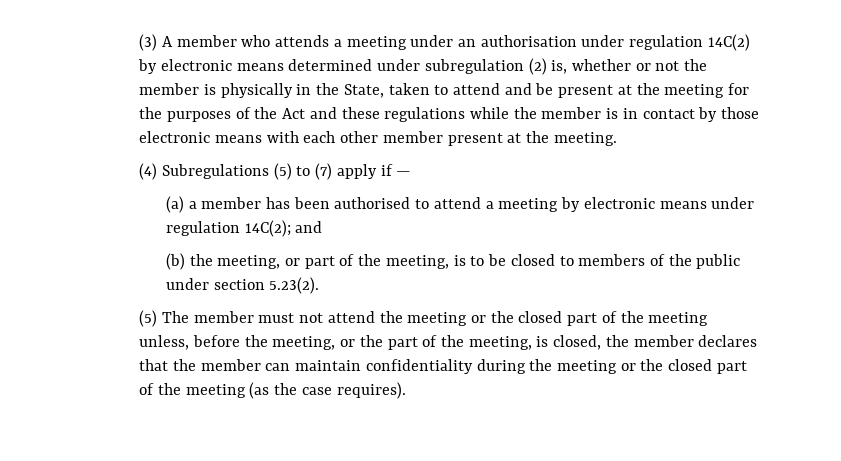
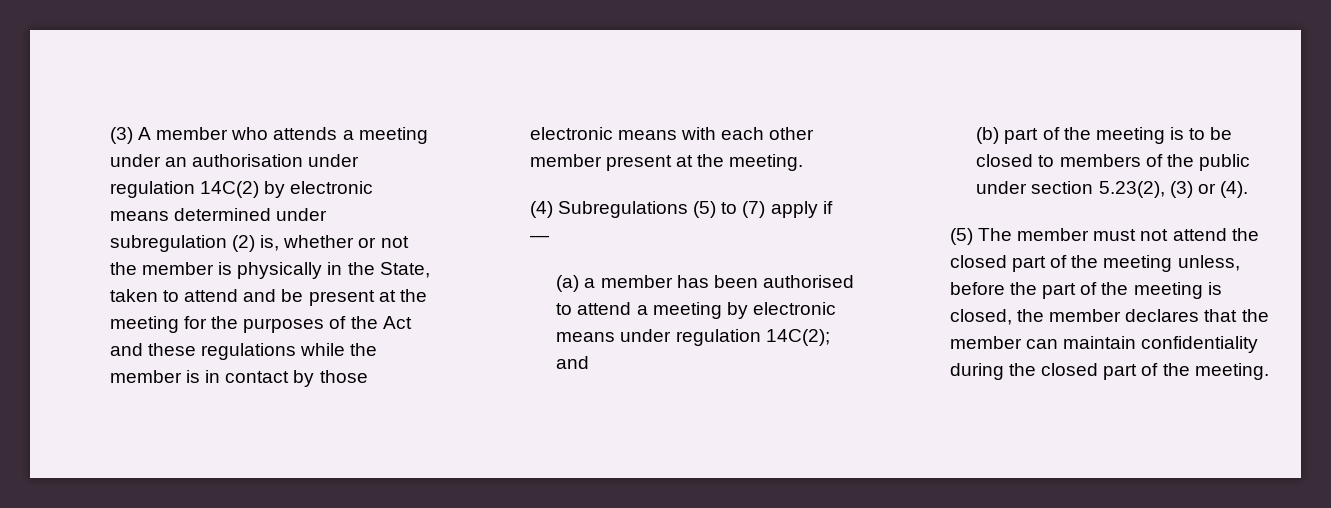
[189,254,449,269] the meeting, or part of the meeting, -> [1004,127,1165,144] part of the meeting
[269,277,320,294] 5.23(2). -> [1098,181,1248,198] 5.23(2), (3) or (4).
[407,311,514,326] meeting or the -> (1259, 234) none
[272,335,532,350] meeting, or the part of the meeting, -> [1042,282,1203,299] part of the meeting
[557,359,747,374] [139,382,406,399] meeting or the closed part of the meeting (as the case requires). -> [1041,363,1269,380] closed part of the meeting.

